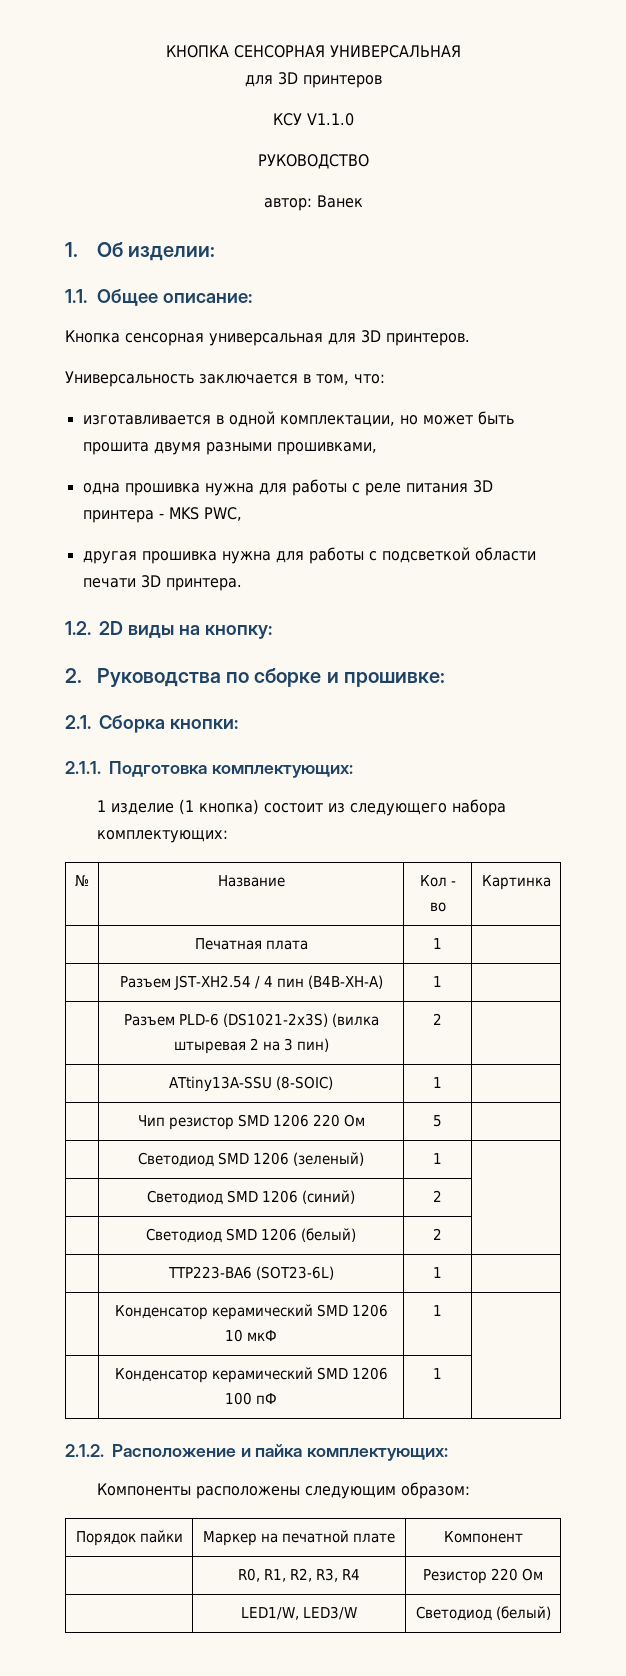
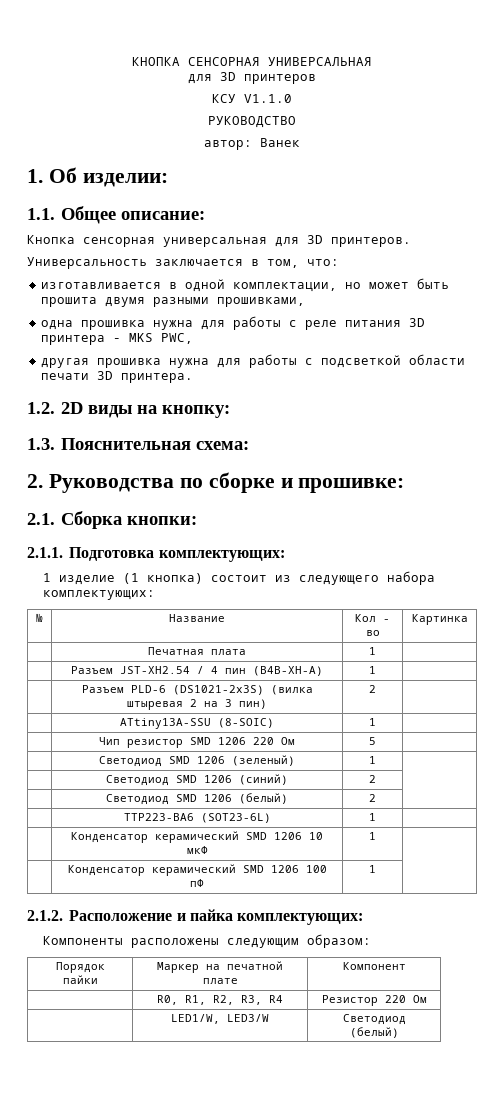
(272, 632) none -> [27,438,250,450] // 1.3. Пояснительная схема:

